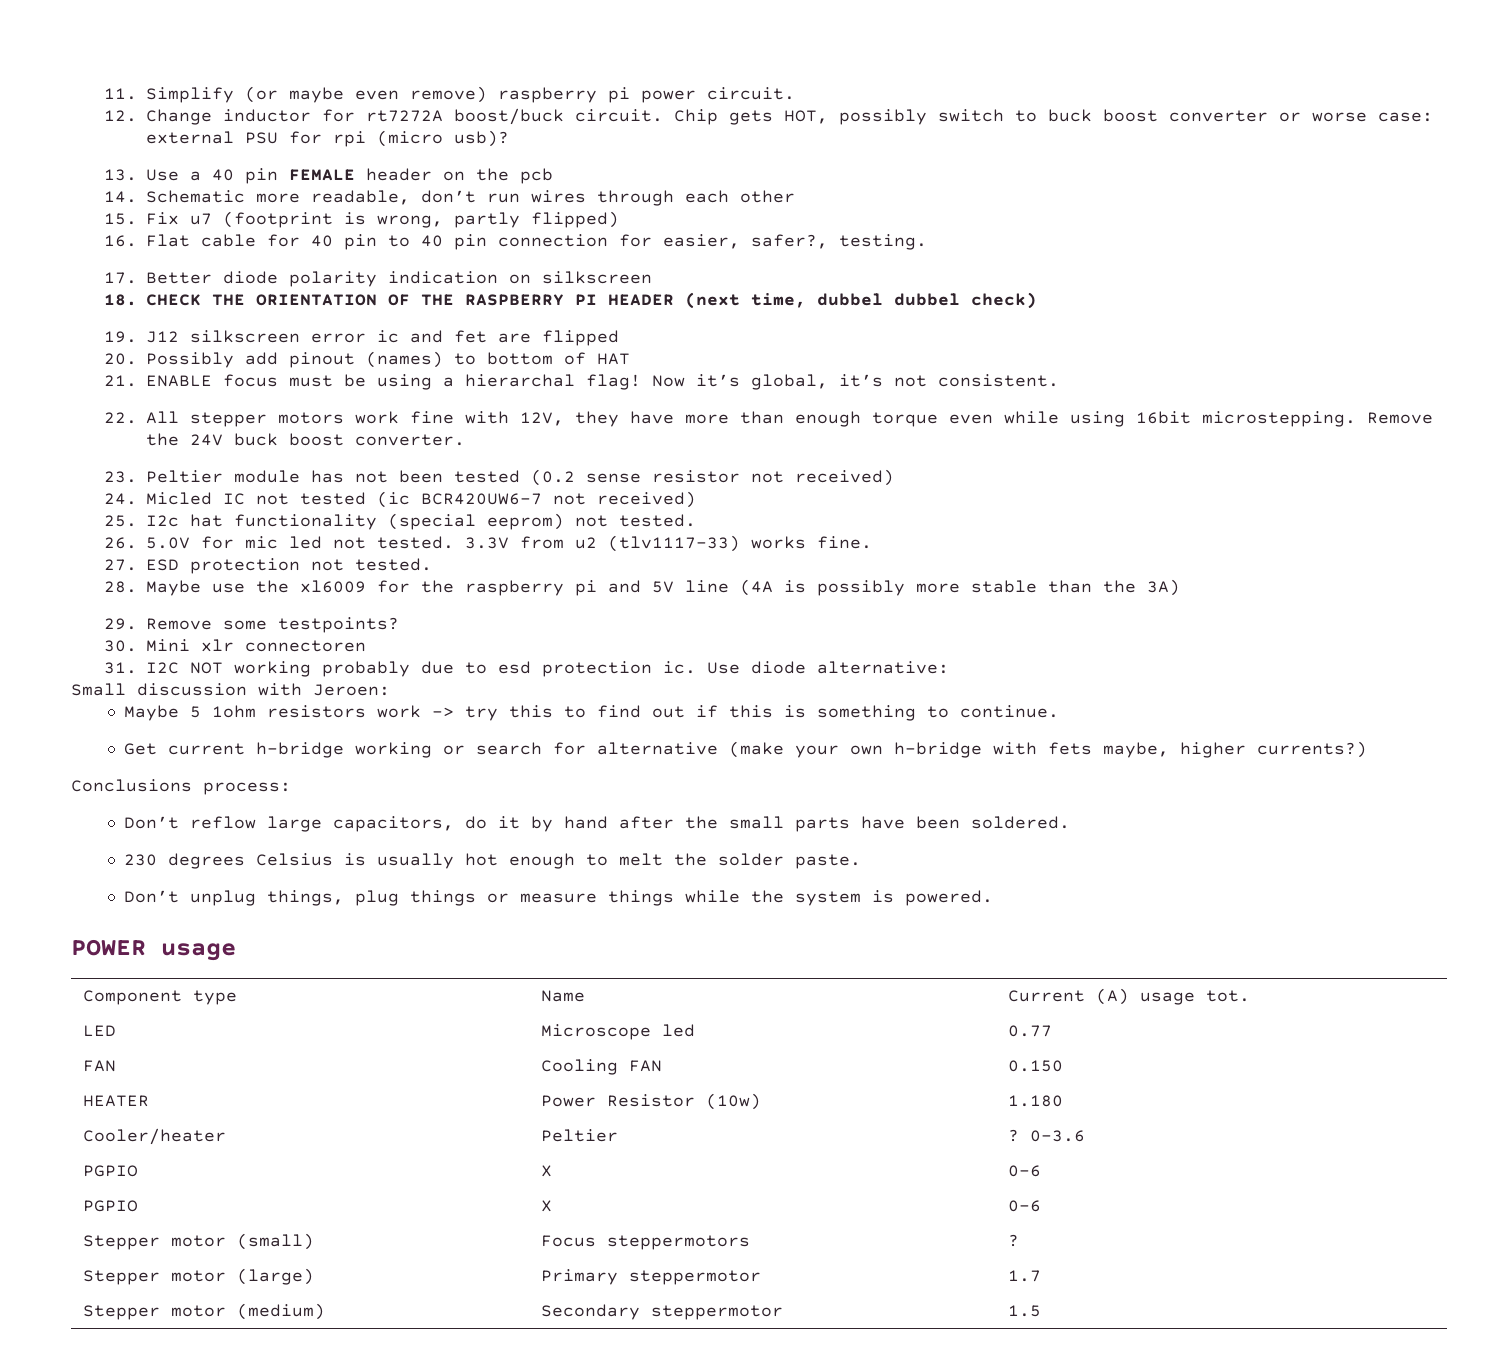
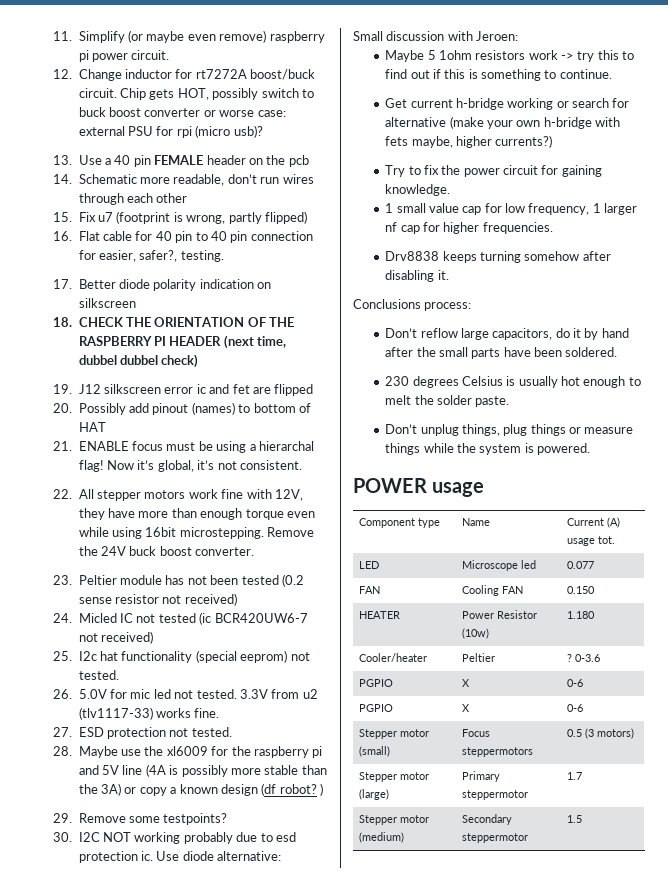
(1181, 587) none -> [124,783,324,796] or copy a known design (df robot? )
[146,639,367,652] [104,662,138,674] Mini xlr connectoren // 31. -> (73, 837) none
(1367, 749) none -> [385,165,602,177] [385,184,451,196] [385,203,638,215] [385,222,553,234] [385,251,611,263] [385,270,449,282] // Try to fix the power circuit for gaining knowledge. // 1 small value cap for low frequency, 1 larger nf cap for higher frequencies. // Drv8838 keeps turning somehow after disabling it.
[1007,1025,1052,1037] 0.77 -> [567,561,595,569] 0.077
[1007,1234,1019,1247] ? -> [567,728,635,739] 0.5 (3 motors)

